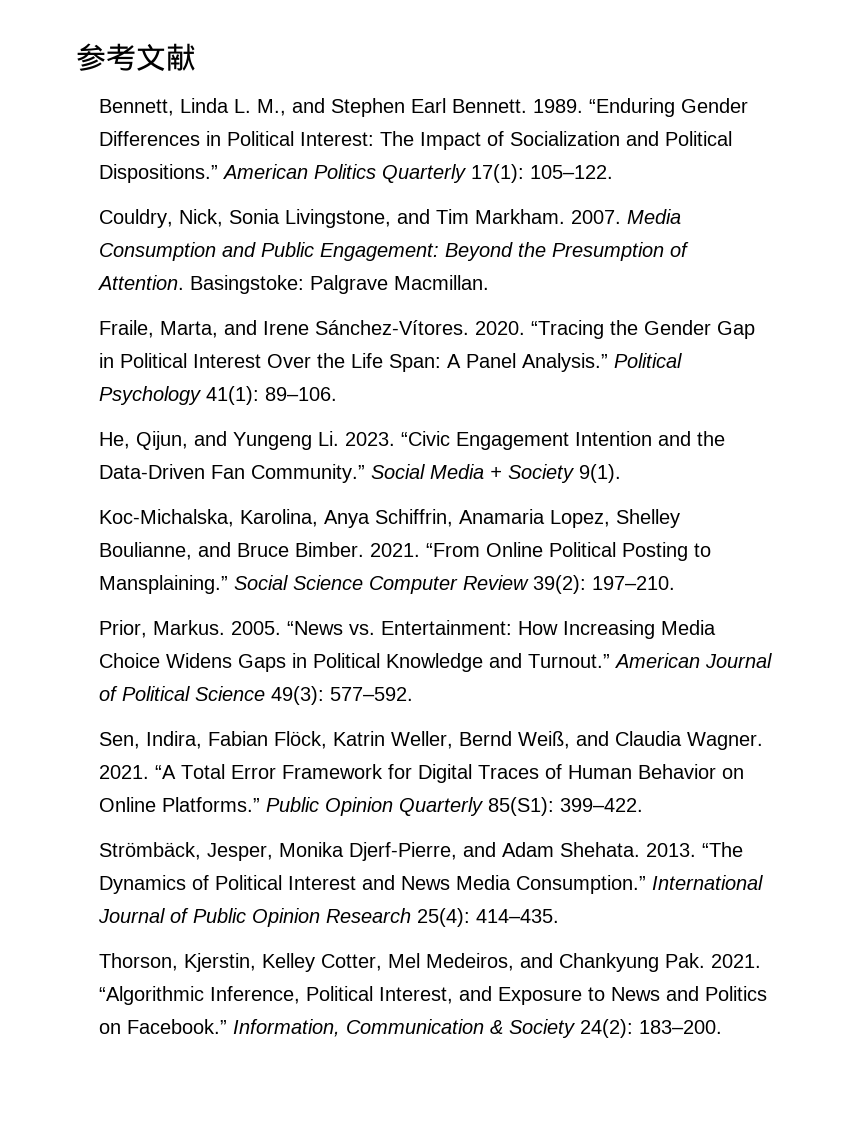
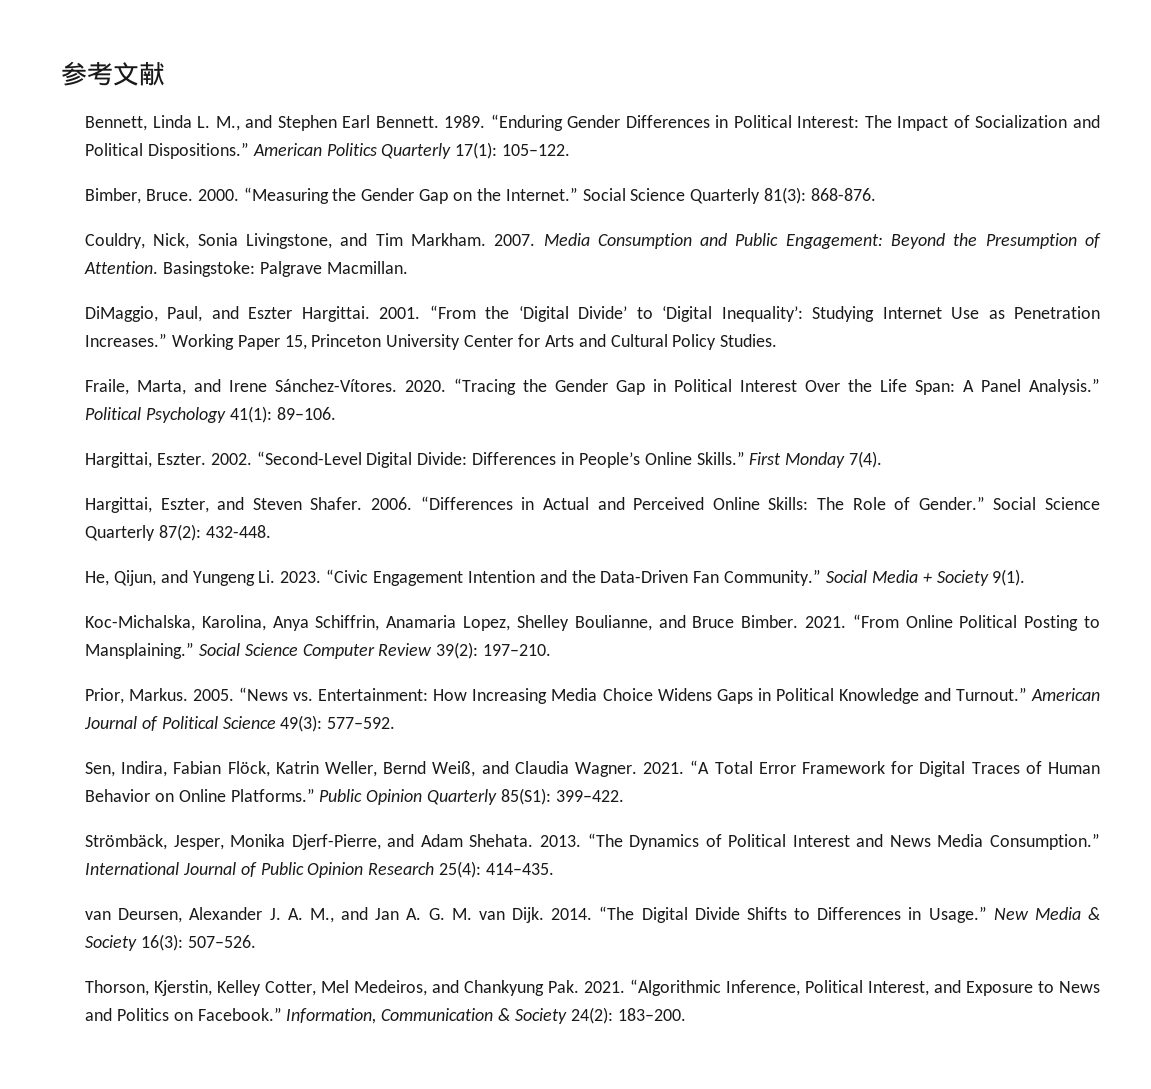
(614, 172) none -> [84,187,877,204] // Bimber, Bruce. 2000. “Measuring the Gender Gap on the Internet.” Social Science Quarterly 81(3): 868-876.
(490, 282) none -> [84,305,1100,322] [84,333,778,350] // DiMaggio, Paul, and Eszter Hargittai. 2001. “From the ‘Digital Divide’ to ‘Digital Inequality’: Studying Internet Use as Penetration Increases.” Working Paper 15, Princeton University Center for Arts and Cultural Policy Studies.
(338, 394) none -> [84,451,883,468] [84,496,1100,513] [84,524,271,541] // Hargittai, Eszter. 2002. “Second-Level Digital Divide: Differences in People’s Online Skills.” First Monday 7(4). // Hargittai, Eszter, and Steven Shafer. 2006. “Differences in Actual and Perceived Online Skills: The Role of Gender.” Social Science Quarterly 87(2): 432-448.
(560, 916) none -> [84,906,1100,923] [84,934,256,951] // van Deursen, Alexander J. A. M., and Jan A. G. M. van Dijk. 2014. “The Digital Divide Shifts to Differences in Usage.” New Media & Society 16(3): 507–526.

